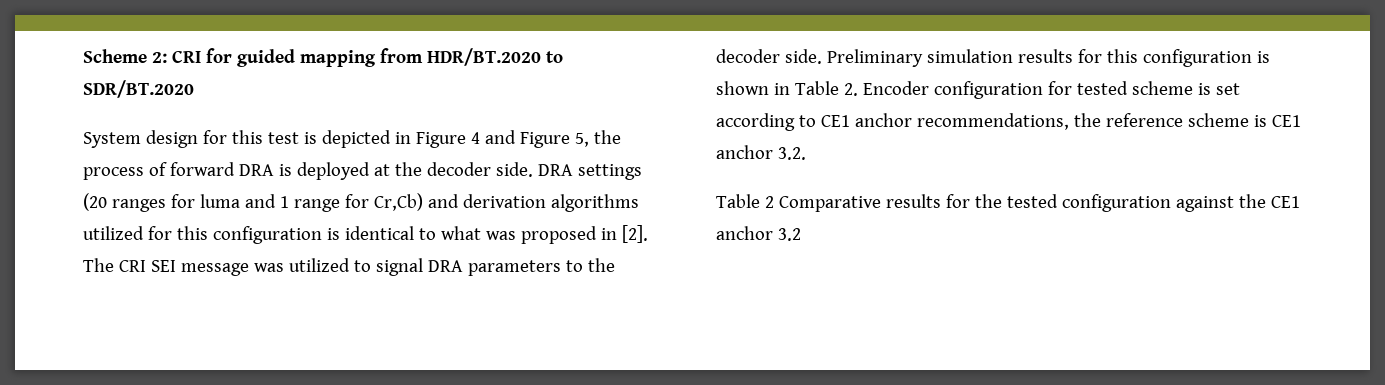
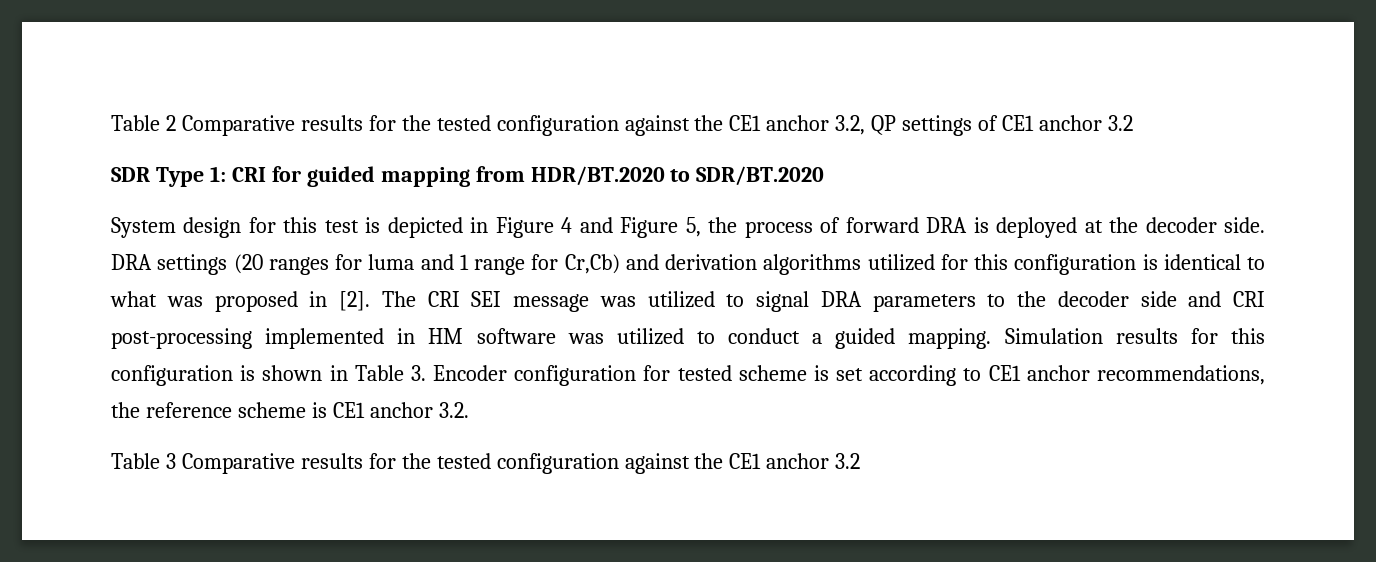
[83,49,167,63] Scheme 2: -> [111,115,1133,136] [111,166,226,187] Table 2 Comparative results for the tested configuration against the CE1 anchor 3.2, QP settings of CE1 anchor 3.2 // SDR Type 1:
[784,49,1013,67] side. Preliminary simulation -> [1140,291,1265,307] [111,328,1103,349] side and CRI post-processing implemented in HM software was utilized to conduct a guided mapping. Simulation
[843,83,858,96] 2. -> [410,365,426,381] 3.
[764,196,774,208] 2 -> [165,453,176,469] 3

